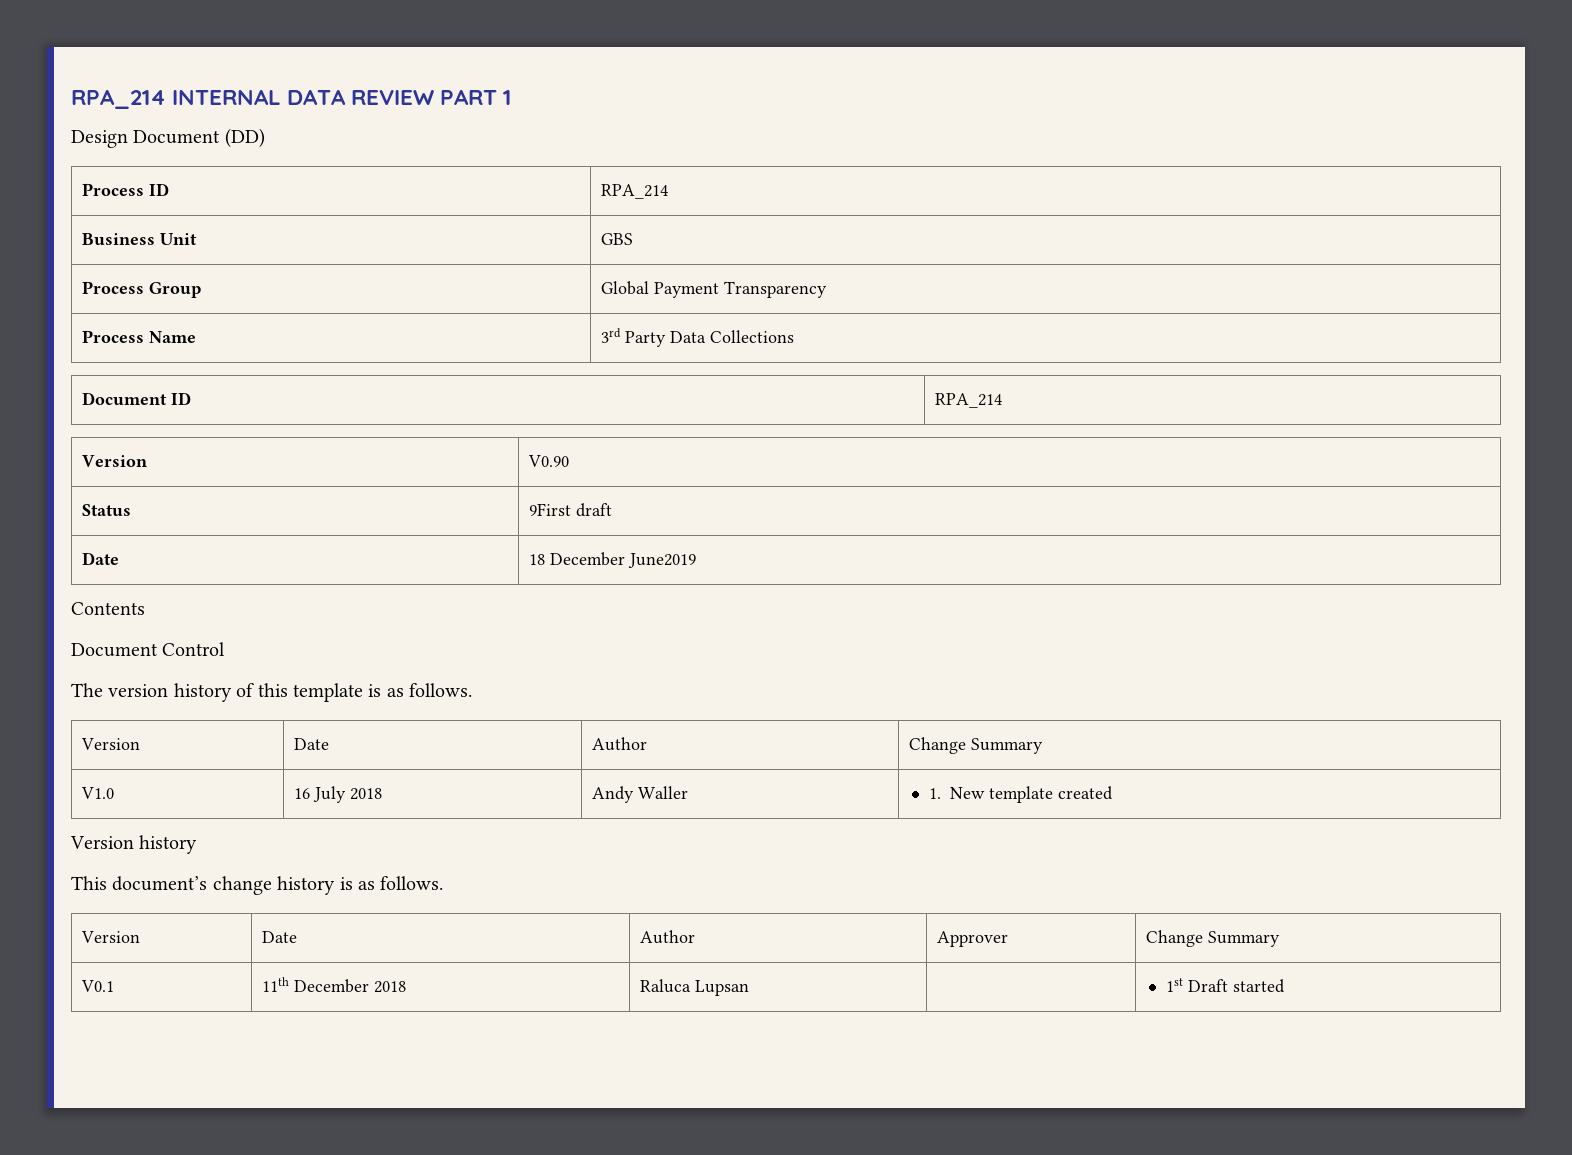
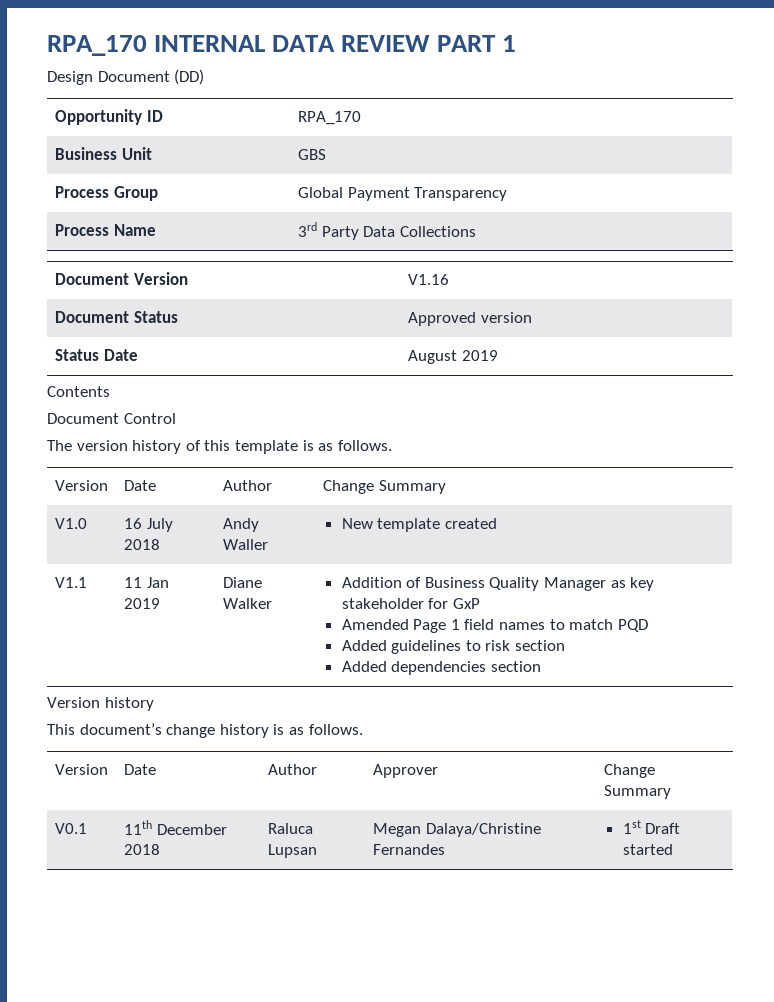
[71,89,166,109] RPA_214 -> [47,35,147,56] RPA_170
[81,183,169,196] [600,184,668,199] Process ID | RPA_214 -> [54,109,163,125] [297,111,361,125] Opportunity ID | RPA_170
[170,392,191,405] [934,393,1002,408] [81,455,147,467] [527,455,569,467] [81,504,131,516] [528,503,612,517] [81,552,119,565] [528,552,696,568] ID | RPA_214 // Version | V0.90 // Status | 9First draft // Date | 18 December June2019 -> [133,272,188,285] [407,274,449,285] [54,311,178,323] [407,312,532,326] [54,349,138,361] [407,350,498,364] Version | V1.16 // Document Status | Approved version // Status Date | August 2019
[928,788,941,799] 1. -> (268, 544) none
(1113, 793) none -> [54,577,87,588] [123,577,169,588] [123,598,160,609] [222,577,262,588] [222,598,272,609] [341,577,655,591] [341,598,480,609] [341,619,648,633] [341,640,566,654] [341,661,541,675] // V1.1 | 11 Jan 2019 | Diane Walker | Addition of Business Quality Manager as key stakeholder for GxP // Amended Page 1 field names to match PQD // Added guidelines to risk section // Added dependencies section
(749, 988) none -> [372,823,541,837] [372,844,445,855] Megan Dalaya/Christine Fernandes

